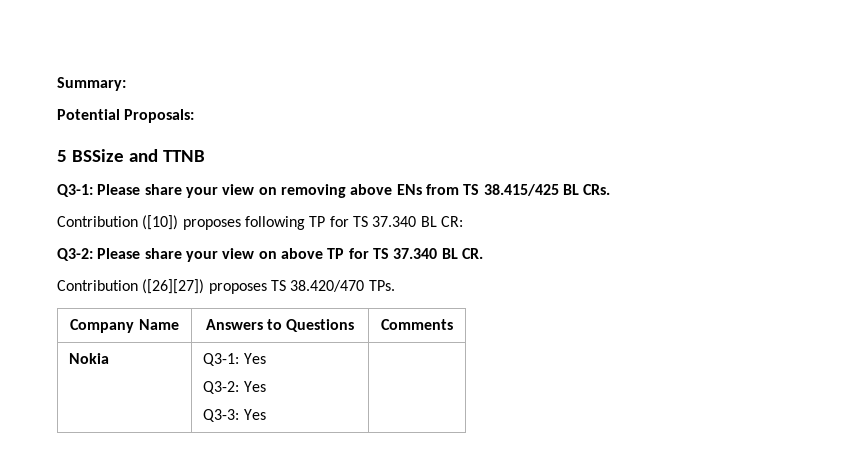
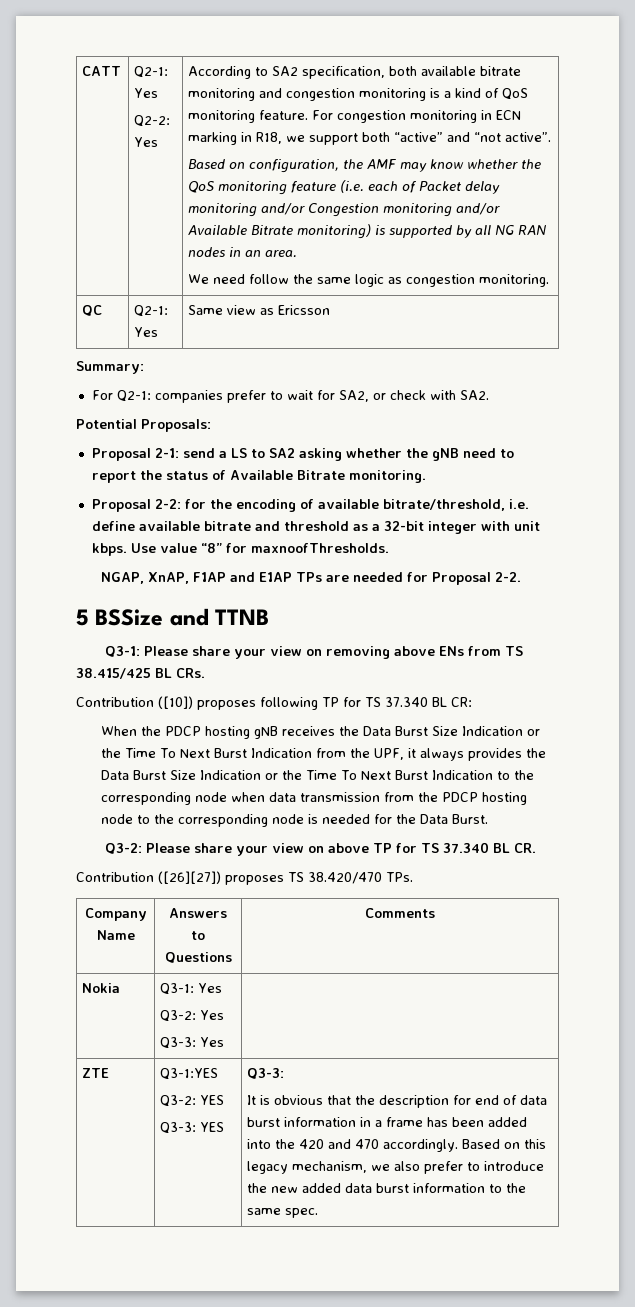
[57,77,126,91] [57,109,195,123] Summary: // Potential Proposals: -> [82,66,122,76] [134,66,169,78] [134,88,159,98] [134,115,171,127] [134,137,159,147] [188,66,522,79] [188,88,529,101] [188,110,522,123] [188,132,552,145] [188,159,542,173] [188,180,501,195] [188,203,501,217] [188,224,547,239] [188,247,298,258] [188,274,550,287] [82,305,103,316] [134,305,169,317] [134,327,159,337] [188,305,331,315] [76,361,144,374] [91,390,489,403] [76,419,211,432] [91,448,514,461] [91,470,426,483] [91,499,529,512] [91,521,540,534] [91,543,389,556] [100,572,521,585] CATT | Q2-1: Yes // Q2-2: Yes | According to SA2 specification, both available bitrate monitoring and congestion monitoring is a kind of QoS monitoring feature. For congestion monitoring in ECN marking in R18, we support both “active” and “not active”. // Based on configuration, the AMF may know whether the QoS monitoring feature (i.e. each of Packet delay monitoring and/or Congestion monitoring and/or Available Bitrate monitoring) is supported by all NG RAN nodes in an area. // We need follow the same logic as congestion monitoring. // QC | Q2-1: Yes | Same view as Ericsson // Summary: // For Q2-1: companies prefer to wait for SA2, or check with SA2. // Potential Proposals: // Proposal 2-1: send a LS to SA2 asking whether the gNB need to report the status of Available Bitrate monitoring. // Proposal 2-2: for the encoding of available bitrate/threshold, i.e. define available bitrate and threshold as a 32-bit integer with unit kbps. Use value “8” for maxnoofThresholds. // NGAP, XnAP, F1AP and E1AP TPs are needed for Proposal 2-2.
(463, 221) none -> [100,726,540,739] [100,748,546,761] [100,770,534,780] [100,792,527,805] [100,814,488,827] // When the PDCP hosting gNB receives the Data Burst Size Indication or the Time To Next Burst Indication from the UPF, it always provides the Data Burst Size Indication or the Time To Next Burst Indication to the corresponding node when data transmission from the PDCP hosting node to the corresponding node is needed for the Data Burst.
(266, 414) none -> [82,1068,110,1078] [160,1068,219,1080] [160,1095,225,1107] [160,1122,225,1134] [247,1068,285,1079] [247,1095,548,1108] [247,1117,528,1127] [247,1139,547,1152] [247,1161,545,1174] [247,1183,527,1193] [247,1208,319,1218] // ZTE | Q3-1:YES // Q3-2: YES // Q3-3: YES | Q3-3: // It is obvious that the description for end of data burst information in a frame has been added into the 420 and 470 accordingly. Based on this legacy mechanism, we also prefer to introduce the new added data burst information to the same spec.

